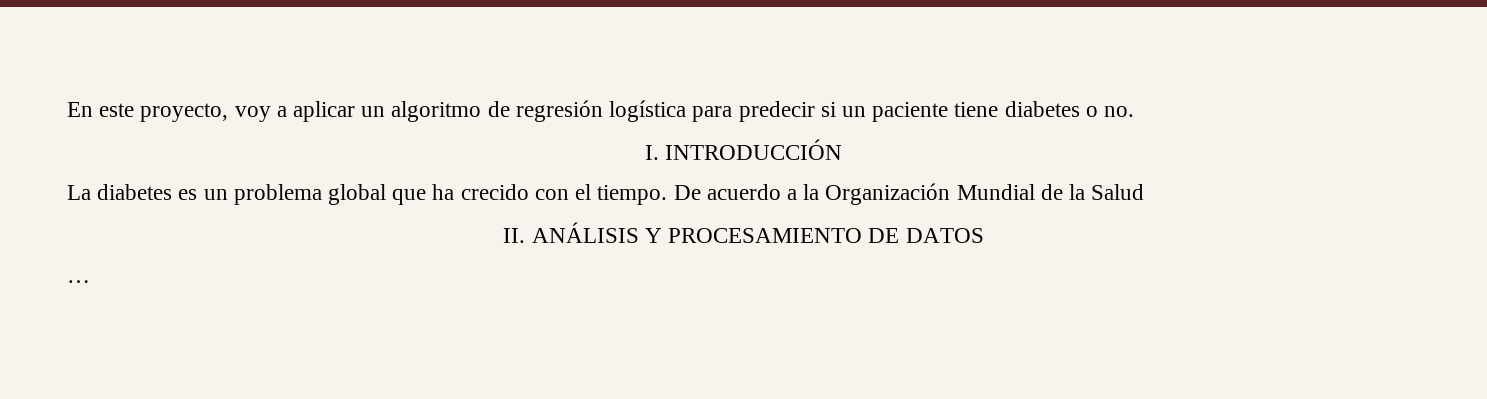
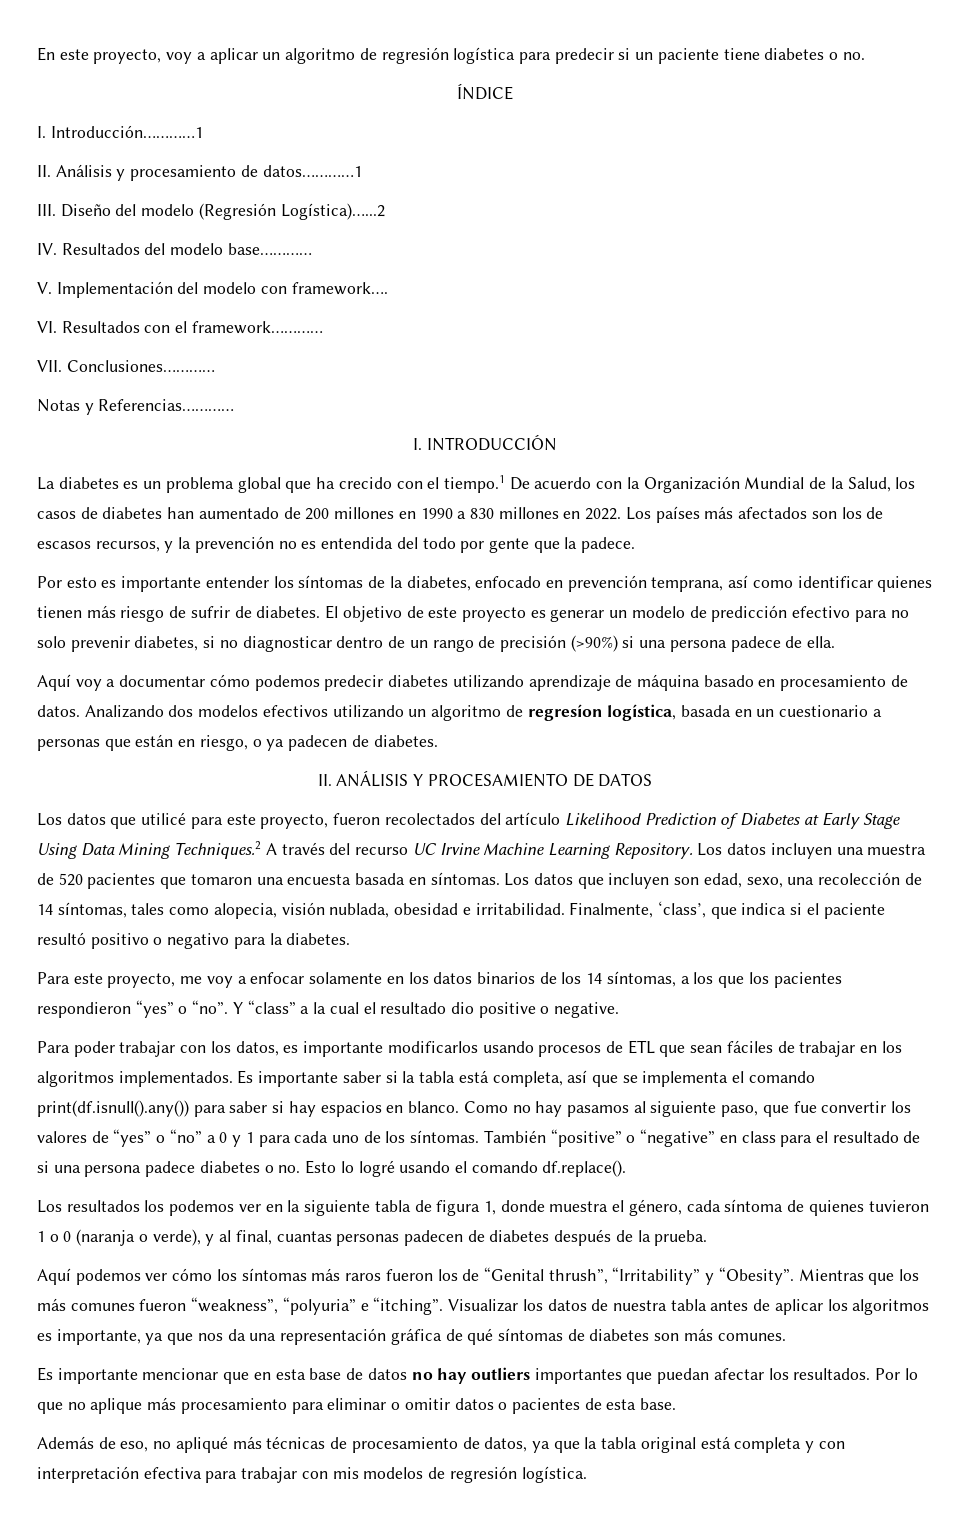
(1134, 111) none -> [457,83,513,100] [37,125,203,138] [37,164,362,181] [37,203,385,220] [37,243,312,255] [37,281,388,298] [37,321,323,334] [37,360,215,372] [37,399,235,415] // ÍNDICE // I. Introducción…………1 // II. Análisis y procesamiento de datos…………1 // III. Diseño del modelo (Regresión Logística)…...2 // IV. Resultados del modelo base………… // V. Implementación del modelo con framework…. // VI. Resultados con el framework………… // VII. Conclusiones………… // Notas y Referencias…………
[597,185,668,205] tiempo. -> [443,475,505,493] tiempo.1
[786,189,797,200] a -> [596,481,623,489] con
[1091,184,1145,200] Salud -> [847,477,916,492] [37,506,884,523] [37,536,636,553] [37,575,933,592] [37,605,909,622] [37,635,836,652] [37,674,908,691] [37,704,882,721] [37,734,438,751] Salud, los casos de diabetes han aumentado de 200 millones en 1990 a 830 millones en 2022. Los países más afectados son los de escasos recursos, y la prevención no es entendida del todo por gente que la padece. // Por esto es importante entender los síntomas de la diabetes, enfocado en prevención temprana, así como identificar quienes tienen más riesgo de sufrir de diabetes. El objetivo de este proyecto es generar un modelo de predicción efectivo para no solo prevenir diabetes, si no diagnosticar dentro de un rango de precisión (>90%) si una persona padece de ella. // Aquí voy a documentar cómo podemos predecir diabetes utilizando aprendizaje de máquina basado en procesamiento de datos. Analizando dos modelos efectivos utilizando un algoritmo de regresíon logística, basada en un cuestionario a personas que están en riesgo, o ya padecen de diabetes.
[67,280,90,283] … -> [37,812,901,829] [37,841,927,859] [37,872,922,889] [37,901,885,919] [37,932,351,949] [37,971,842,988] [37,1000,620,1018] [37,1040,902,1057] [37,1070,815,1087] [37,1100,912,1117] [37,1129,921,1147] [37,1160,627,1177] [37,1199,929,1216] [37,1229,708,1246] [37,1267,920,1285] [37,1297,930,1315] [37,1328,786,1345] [37,1367,918,1384] [37,1397,677,1414] [37,1436,845,1453] [37,1466,587,1483] Los datos que utilicé para este proyecto, fueron recolectados del artículo Likelihood Prediction of Diabetes at Early Stage Using Data Mining Techniques.2 A través del recurso UC Irvine Machine Learning Repository. Los datos incluyen una muestra de 520 pacientes que tomaron una encuesta basada en síntomas. Los datos que incluyen son edad, sexo, una recolección de 14 síntomas, tales como alopecia, visión nublada, obesidad e irritabilidad. Finalmente, ‘class’, que indica si el paciente resultó positivo o negativo para la diabetes. // Para este proyecto, me voy a enfocar solamente en los datos binarios de los 14 síntomas, a los que los pacientes respondieron “yes” o “no”. Y “class” a la cual el resultado dio positive o negative. // Para poder trabajar con los datos, es importante modificarlos usando procesos de ETL que sean fáciles de trabajar en los algoritmos implementados. Es importante saber si la tabla está completa, así que se implementa el comando print(df.isnull().any()) para saber si hay espacios en blanco. Como no hay pasamos al siguiente paso, que fue convertir los valores de “yes” o “no” a 0 y 1 para cada uno de los síntomas. También “positive” o “negative” en class para el resultado de si una persona padece diabetes o no. Esto lo logré usando el comando df.replace(). // Los resultados los podemos ver en la siguiente tabla de figura 1, donde muestra el género, cada síntoma de quienes tuvieron 1 o 0 (naranja o verde), y al final, cuantas personas padecen de diabetes después de la prueba. // Aquí podemos ver cómo los síntomas más raros fueron los de “Genital thrush”, “Irritability” y “Obesity”. Mientras que los más comunes fueron “weakness”, “polyuria” e “itching”. Visualizar los datos de nuestra tabla antes de aplicar los algoritmos es importante, ya que nos da una representación gráfica de qué síntomas de diabetes son más comunes. // Es importante mencionar que en esta base de datos no hay outliers importantes que puedan afectar los resultados. Por lo que no aplique más procesamiento para eliminar o omitir datos o pacientes de esta base. // Además de eso, no apliqué más técnicas de procesamiento de datos, ya que la tabla original está completa y con interpretación efectiva para trabajar con mis modelos de regresión logística.

